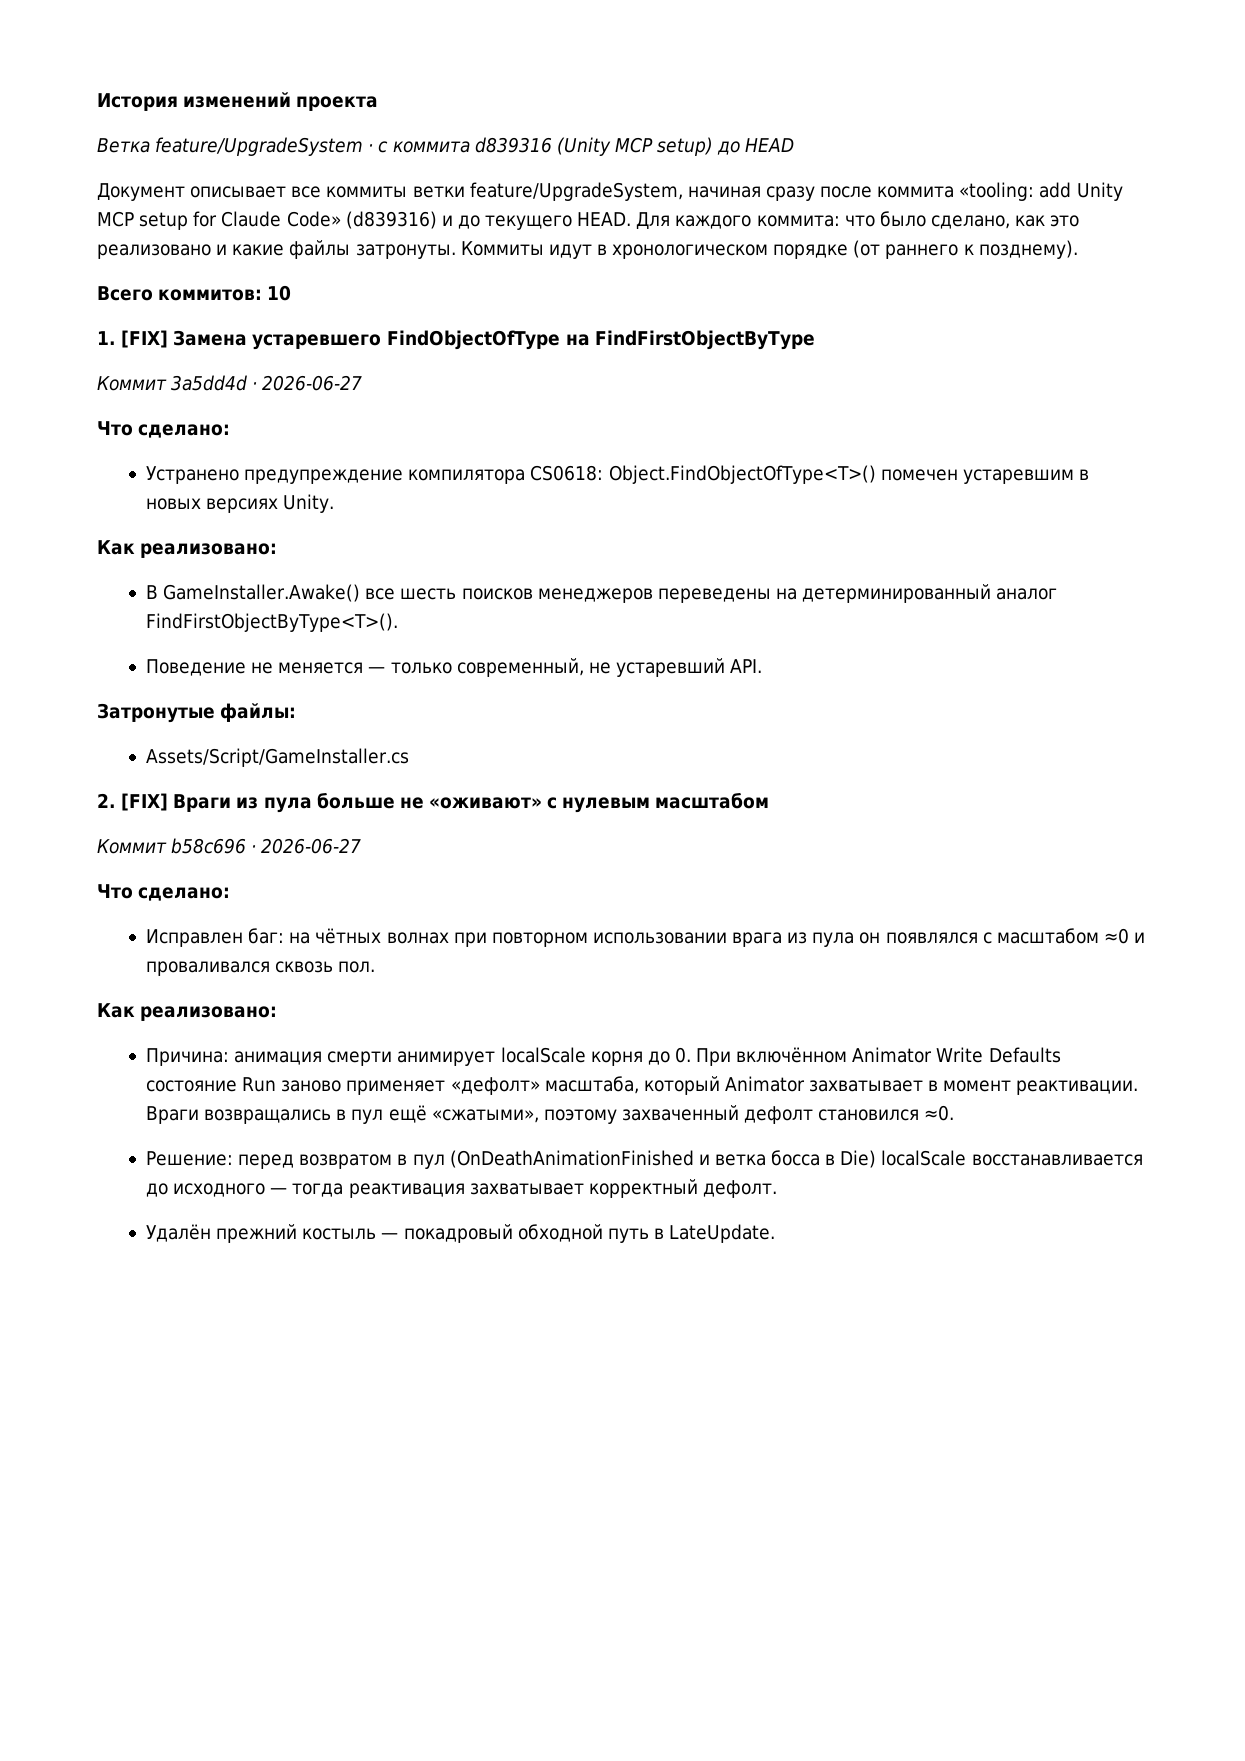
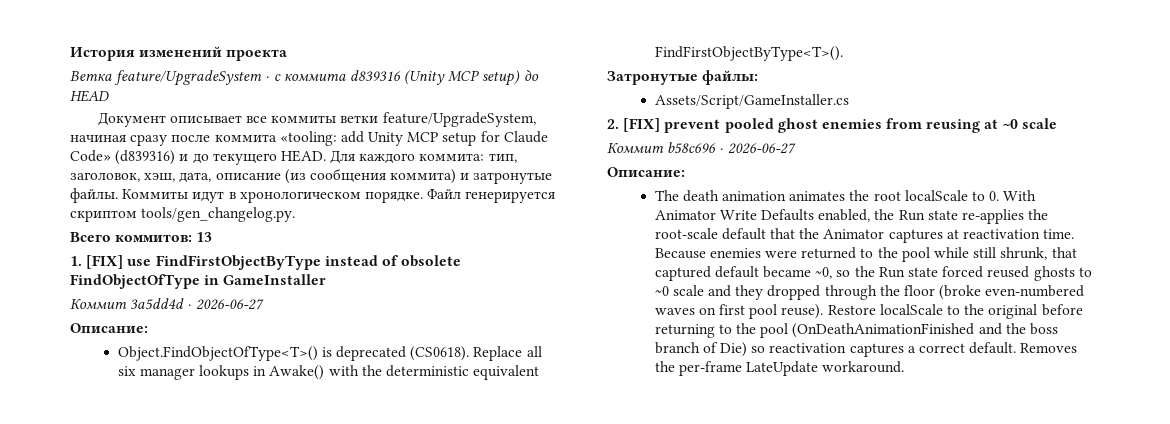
[844,211,1080,229] [97,240,1078,259] что было сделано, как это реализовано и какие файлы затронуты. Коммиты идут в хронологическом порядке (от раннего к позднему). -> [488,153,517,163] [70,168,553,184] [70,188,556,203] [70,207,296,222] тип, заголовок, хэш, дата, описание (из сообщения коммита) и затронутые файлы. Коммиты идут в хронологическом порядке. Файл генерируется скриптом tools/gen_changelog.py.
[267,285,292,301] 10 -> [196,232,213,242] 13
[173,330,815,350] [97,375,363,391] [97,421,231,438] [146,465,1089,484] [146,494,335,513] [97,540,278,558] [146,584,1058,603] [146,613,399,632] [146,658,763,677] Замена устаревшего FindObjectOfType на FindFirstObjectByType // Коммит 3a5dd4d · 2026-06-27 // Что сделано: // Устранено предупреждение компилятора CS0618: Object.FindObjectOfType<T>() помечен устаревшим в новых версиях Unity. // Как реализовано: // В GameInstaller.Awake() все шесть поисков менеджеров переведены на детерминированный аналог FindFirstObjectByType<T>(). // Поведение не меняется — только современный, не устаревший API. -> [127,255,462,270] [70,274,327,289] [70,298,264,310] [70,323,148,333] [117,346,542,361] [117,365,540,380] [654,46,843,61] use FindFirstObjectByType instead of obsolete FindObjectOfType in GameInstaller // Коммит 3a5dd4d · 2026-06-27 // Описание: // Object.FindObjectOfType<T>() is deprecated (CS0618). Replace all six manager lookups in Awake() with the deterministic equivalent FindFirstObjectByType<T>().
[173,792,770,813] [97,838,362,854] [97,884,231,901] [146,928,1146,947] [146,961,376,976] [97,1003,278,1021] [146,1047,1061,1066] [146,1076,1139,1095] [146,1105,955,1124] [146,1150,1143,1169] [146,1179,777,1198] [146,1224,776,1243] Враги из пула больше не «оживают» с нулевым масштабом // Коммит b58c696 · 2026-06-27 // Что сделано: // Исправлен баг: на чётных волнах при повторном использовании врага из пула он появлялся с масштабом ≈0 и проваливался сквозь пол. // Как реализовано: // Причина: анимация смерти анимирует localScale корня до 0. При включённом Animator Write Defaults состояние Run заново применяет «дефолт» масштаба, который Animator захватывает в момент реактивации. Враги возвращались в пул ещё «сжатыми», поэтому захваченный дефолт становился ≈0. // Решение: перед возвратом в пул (OnDeathAnimationFinished и ветка босса в Die) localScale восстанавливается до исходного — тогда реактивация захватывает корректный дефолт. // Удалён прежний костыль — покадровый обходной путь в LateUpdate. -> [664,118,1057,133] [607,142,796,154] [607,167,685,177] [654,190,1037,202] [654,209,1049,224] [654,228,1075,243] [654,247,1077,262] [654,266,1092,281] [654,285,1085,300] [654,304,1083,319] [654,323,1059,338] [654,342,1078,357] [654,361,905,376] prevent pooled ghost enemies from reusing at ~0 scale // Коммит b58c696 · 2026-06-27 // Описание: // The death animation animates the root localScale to 0. With Animator Write Defaults enabled, the Run state re-applies the root-scale default that the Animator captures at reactivation time. Because enemies were returned to the pool while still shrunk, that captured default became ~0, so the Run state forced reused ghosts to ~0 scale and they dropped through the floor (broke even-numbered waves on first pool reuse). Restore localScale to the original before returning to the pool (OnDeathAnimationFinished and the boss branch of Die) so reactivation captures a correct default. Removes the per-frame LateUpdate workaround.

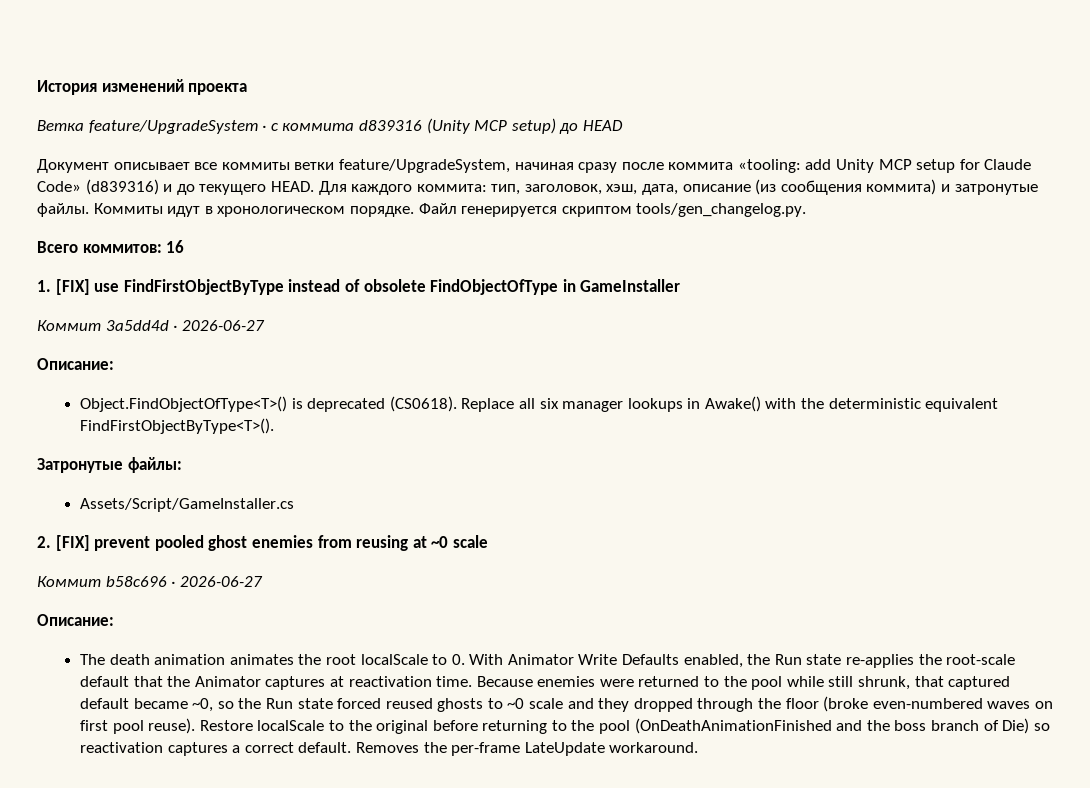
[196,232,213,242] 13 -> [166,240,185,253] 16

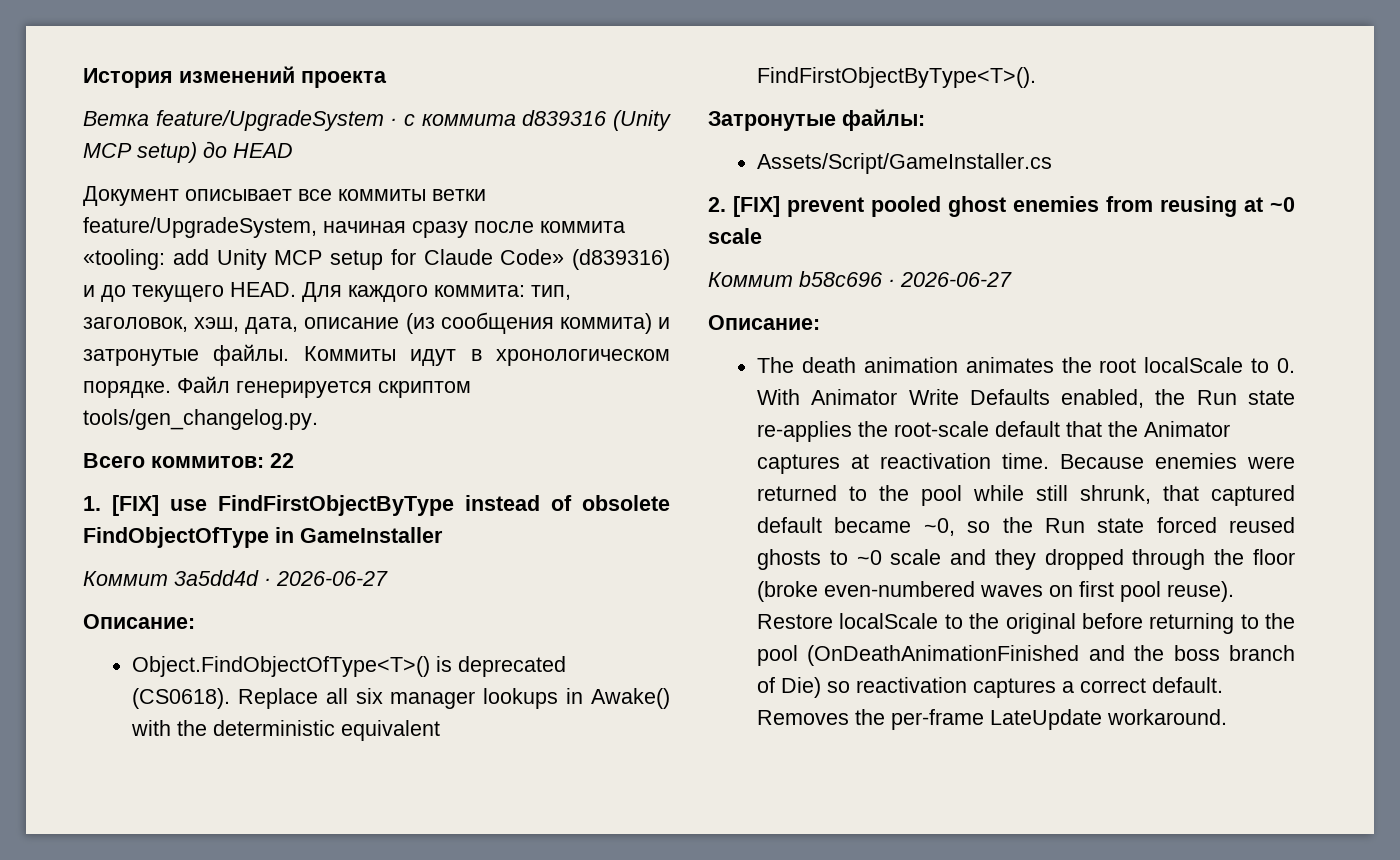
[166,240,185,253] 16 -> [270,453,294,468] 22

